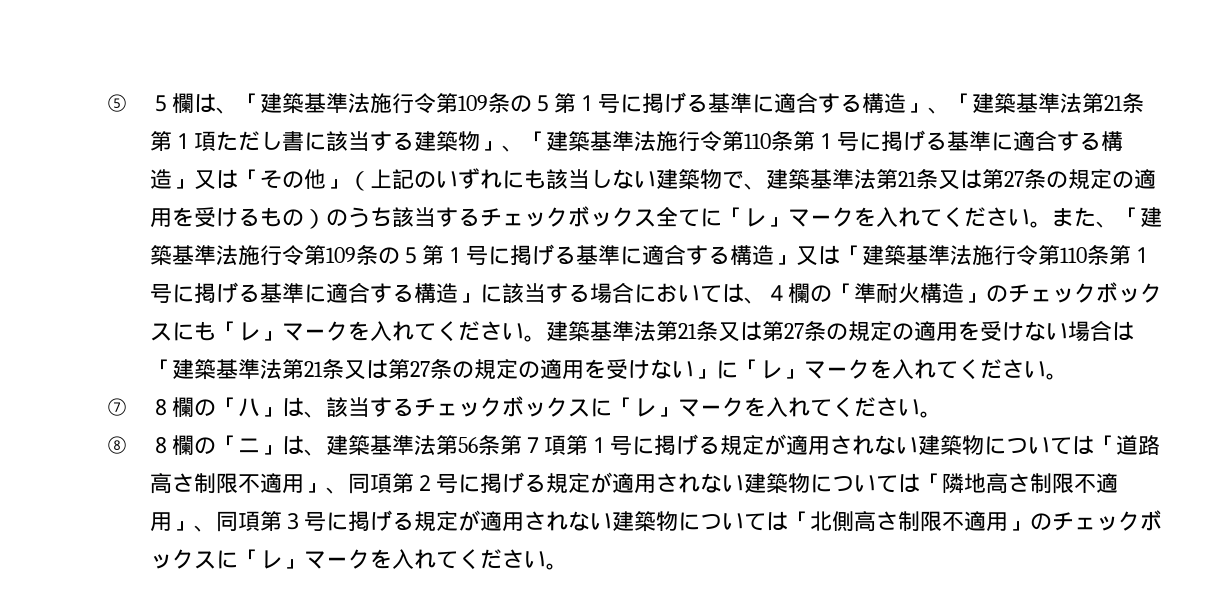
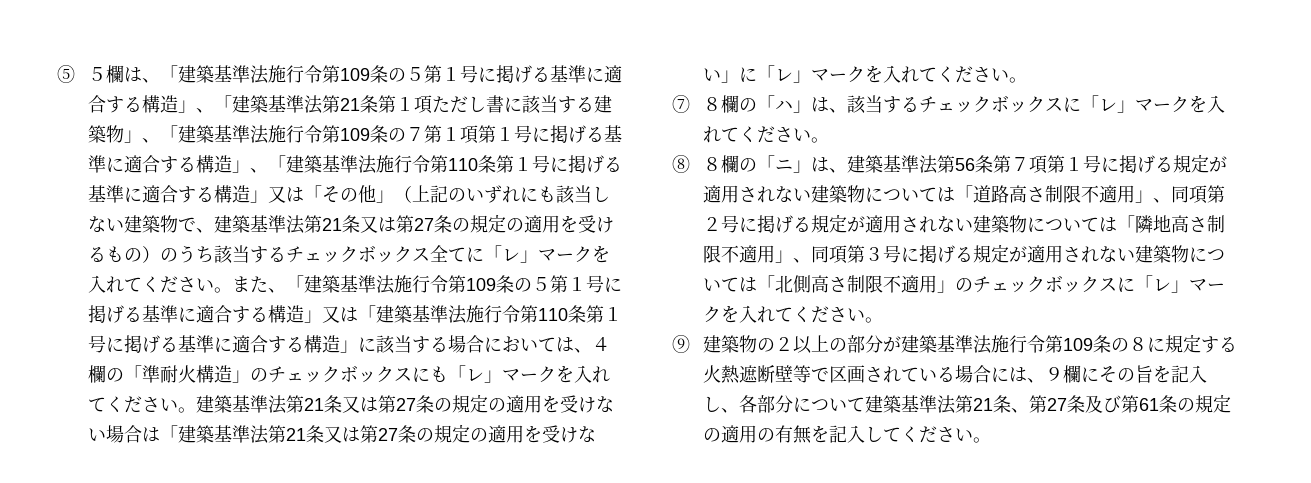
(744, 141) none -> [339,125,622,144] [87,155,448,174] 109条の７第１項第１号に掲げる基準に適合する構造」、「建築基準法施行令第
(568, 566) none -> [672,334,1237,354] [702,365,1207,384] [702,394,1231,414] [702,425,991,444] // ⑨建築物の２以上の部分が建築基準法施行令第109条の８に規定する火熱遮断壁等で区画されている場合には、９欄にその旨を記入し、各部分について建築基準法第21条、第27条及び第61条の規定の適用の有無を記入してください。

